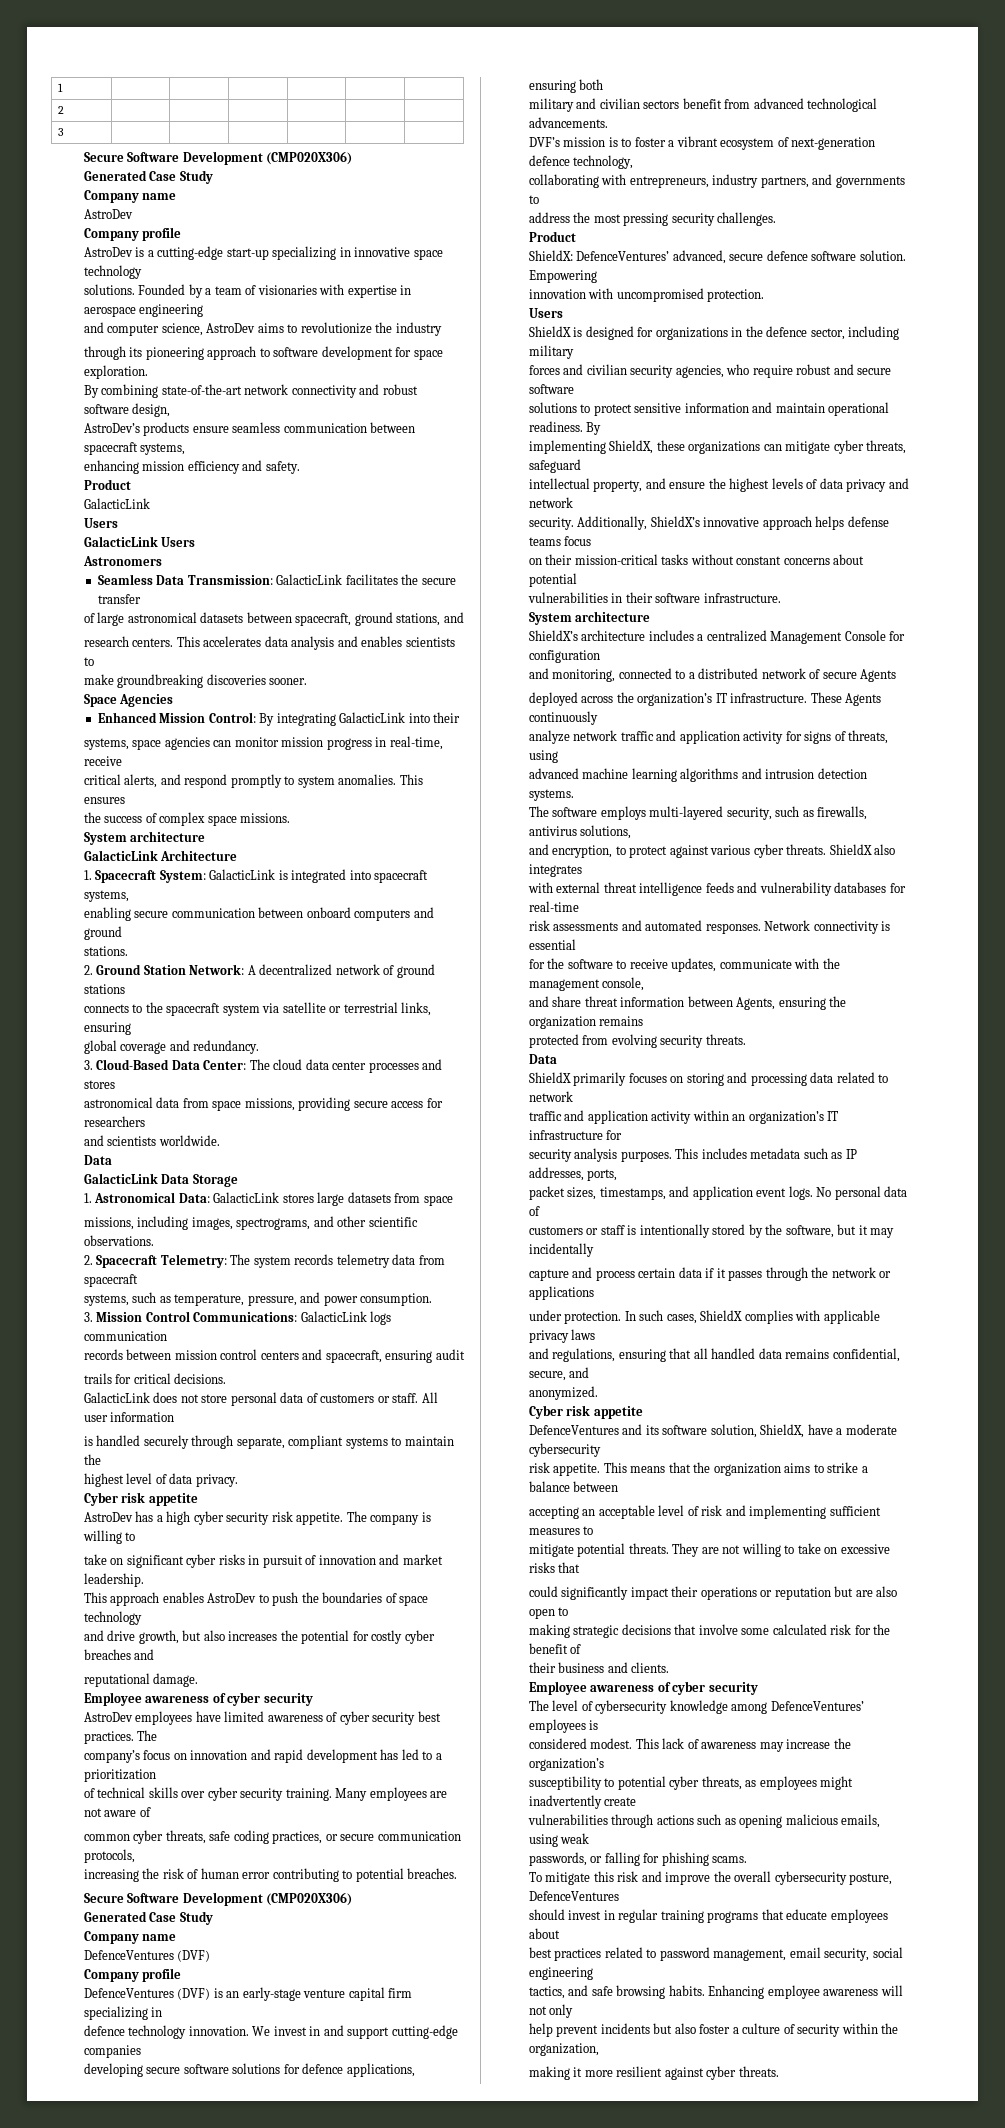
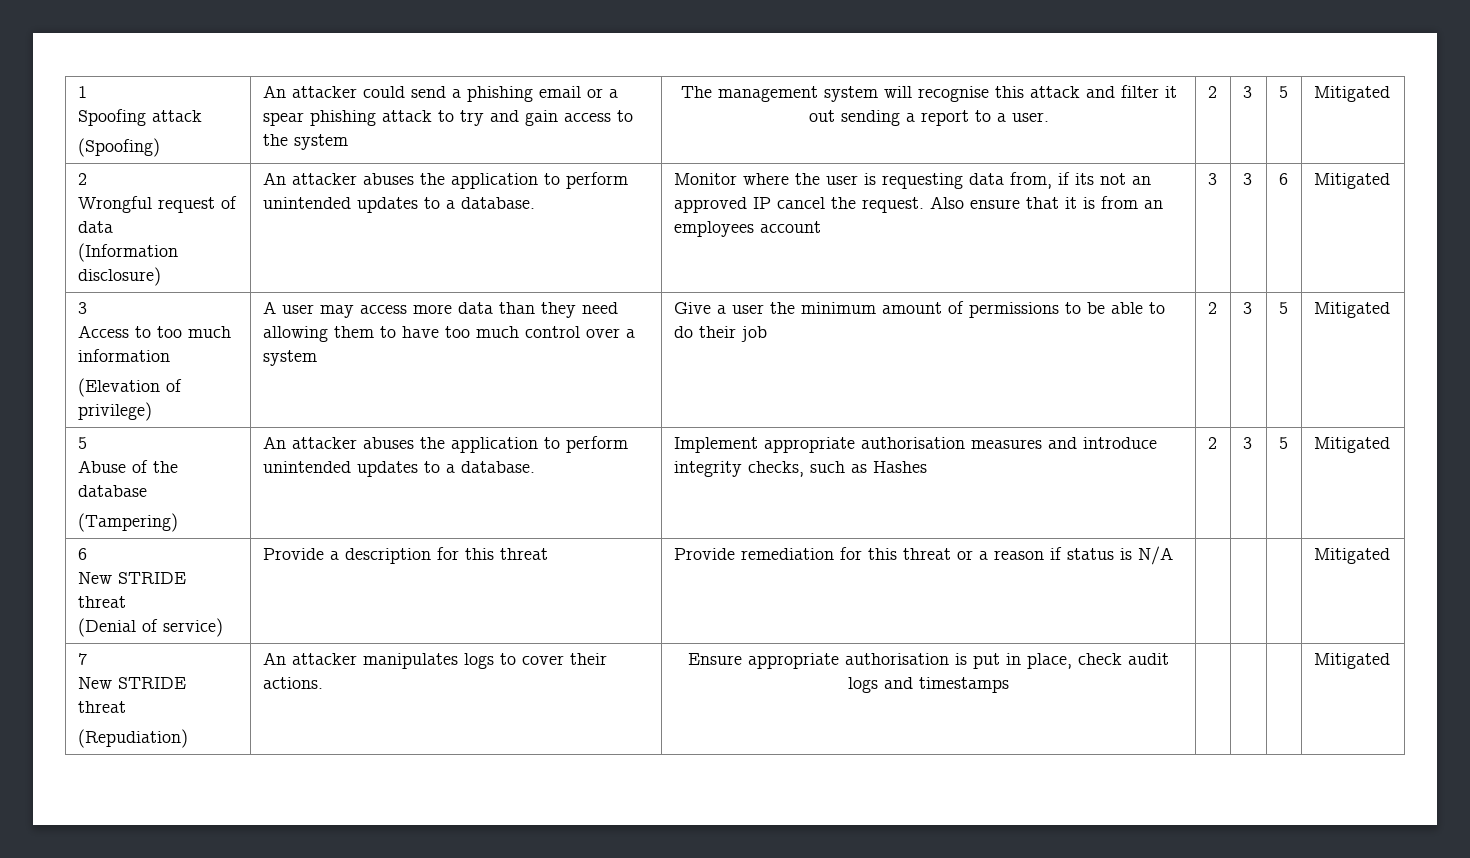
[58,83,64,92] [58,106,65,114] [58,128,65,136] [83,151,353,165] [83,170,213,184] [83,190,177,203] [83,209,133,219] [83,227,182,241] [83,246,443,260] [83,265,142,279] [83,284,412,298] [83,304,204,317] [83,322,442,336] [83,346,443,360] [83,365,148,379] [83,384,418,398] [83,403,171,417] [83,422,416,436] [83,442,186,455] [83,460,300,474] [83,479,131,490] [83,498,150,509] [83,518,118,528] [83,536,196,547] [82,556,162,566] [97,574,456,585] [97,594,141,604] [83,612,464,626] [83,636,455,650] [83,657,94,666] [83,674,308,688] [83,694,174,707] [97,712,461,726] [83,736,443,750] [83,756,122,766] [83,774,423,788] [83,797,125,804] [83,812,291,826] [83,831,206,845] [83,850,238,861] [83,869,429,883] [83,890,129,902] [83,907,434,921] [83,926,122,940] [83,946,128,956] [83,964,435,978] [83,984,125,994] [83,1002,432,1016] [83,1022,131,1035] [83,1040,260,1054] [83,1059,443,1073] [83,1080,115,1089] [83,1097,443,1111] [83,1116,145,1127] [83,1135,220,1146] [83,1155,112,1165] [83,1173,238,1187] [83,1192,453,1206] [83,1216,418,1230] [83,1235,154,1246] [83,1254,445,1268] [83,1274,138,1287] [83,1292,433,1306] [83,1311,392,1325] [83,1331,167,1341] [83,1349,465,1363] [83,1373,227,1384] [83,1392,438,1406] [83,1412,175,1422] [83,1435,454,1449] [83,1454,101,1465] [83,1473,238,1487] [83,1492,198,1506] [83,1511,431,1525] [82,1530,136,1544] [83,1554,443,1568] [83,1573,144,1587] [83,1592,429,1606] [83,1611,142,1625] [83,1630,435,1644] [83,1649,155,1660] [83,1673,199,1687] [83,1692,313,1706] [83,1711,441,1725] [83,1730,158,1744] [83,1749,442,1763] [83,1769,156,1782] [83,1787,448,1801] [83,1807,151,1817] [83,1830,461,1844] [83,1849,135,1863] [83,1868,458,1882] [83,1892,353,1906] [83,1911,213,1925] [83,1931,177,1944] [83,1950,211,1962] [83,1968,182,1982] [83,1987,413,2001] [83,2006,163,2020] [83,2025,458,2039] [83,2045,141,2058] [83,2063,415,2077] [528,79,604,93] [528,98,878,112] [528,117,608,128] [528,136,876,150] [528,155,634,169] [528,174,905,188] [528,195,539,204] [528,212,777,226] [528,231,576,242] [528,250,906,264] [528,270,597,283] [528,288,765,302] [528,308,563,318] [528,326,900,340] [528,345,574,359] [528,364,892,378] [528,384,574,394] [528,402,890,416] [528,421,602,435] [528,440,907,454] [528,459,581,473] [528,478,909,492] [528,497,573,508] [528,516,889,530] [528,536,592,546] [528,554,865,565] [528,573,577,587] [527,592,781,603] [528,611,651,625] [528,630,906,644] [528,650,600,663] [528,668,897,682] [528,692,882,706] [528,711,598,725] [528,730,889,744] [528,750,558,763] [528,768,867,782] [528,789,574,801] [528,806,868,820] [528,825,632,839] [528,844,896,858] [528,864,582,877] [527,882,906,896] [528,901,579,912] [528,920,891,934] [528,939,576,950] [528,958,840,972] [528,977,645,991] [528,996,847,1010] [528,1016,644,1029] [528,1034,746,1048] [528,1054,557,1064] [528,1072,889,1086] [528,1091,573,1102] [528,1110,839,1124] [528,1130,623,1140] [528,1148,857,1162] [528,1167,618,1181] [528,1186,908,1200] [528,1206,540,1216] [528,1224,895,1238] [528,1243,594,1257] [528,1267,892,1281] [528,1286,594,1300] [528,1310,880,1324] [528,1329,596,1343] [528,1348,900,1362] [528,1367,590,1381] [528,1386,598,1400] [528,1405,643,1419] [528,1424,897,1438] [528,1443,601,1457] [528,1462,868,1476] [528,1481,619,1492] [528,1505,881,1519] [528,1526,594,1535] [528,1543,890,1557] [528,1562,581,1573] [528,1586,898,1600] [528,1607,569,1619] [528,1624,891,1638] [528,1643,582,1654] [528,1662,670,1673] [528,1681,758,1695] [528,1700,864,1714] [528,1719,599,1733] [528,1738,851,1752] [528,1758,604,1771] [528,1776,854,1790] [528,1795,637,1809] [527,1814,881,1828] [528,1833,590,1847] [528,1852,748,1866] [528,1871,893,1885] [528,1891,619,1901] [528,1909,888,1923] [528,1928,560,1939] [528,1947,903,1961] [528,1967,593,1980] [528,1985,903,1999] [528,2004,574,2018] [528,2023,899,2037] [528,2043,599,2056] [528,2066,779,2080] 1 | | | | | | // 2 | | | | | | // 3 | | | | | | // Secure Software Development (CMP020X306) // Generated Case Study // Company name // AstroDev // Company profile // AstroDev is a cutting-edge start-up specializing in innovative space technology // solutions. Founded by a team of visionaries with expertise in aerospace engineering // and computer science, AstroDev aims to revolutionize the industry // through its pioneering approach to software development for space exploration. // By combining state-of-the-art network connectivity and robust software design, // AstroDev’s products ensure seamless communication between spacecraft systems, // enhancing mission efficiency and safety. // Product // GalacticLink // Users // GalacticLink Users // Astronomers // Seamless Data Transmission: GalacticLink facilitates the secure transfer // of large astronomical datasets between spacecraft, ground stations, and // research centers. This accelerates data analysis and enables scientists to // make groundbreaking discoveries sooner. // Space Agencies // Enhanced Mission Control: By integrating GalacticLink into their // systems, space agencies can monitor mission progress in real-time, receive // critical alerts, and respond promptly to system anomalies. This ensures // the success of complex space missions. // System architecture // GalacticLink Architecture // 1. Spacecraft System: GalacticLink is integrated into spacecraft systems, // enabling secure communication between onboard computers and ground // stations. // 2. Ground Station Network: A decentralized network of ground stations // connects to the spacecraft system via satellite or terrestrial links, ensuring // global coverage and redundancy. // 3. Cloud-Based Data Center: The cloud data center processes and stores // astronomical data from space missions, providing secure access for researchers // and scientists worldwide. // Data // GalacticLink Data Storage // 1. Astronomical Data: GalacticLink stores large datasets from space // missions, including images, spectrograms, and other scientific observations. // 2. Spacecraft Telemetry: The system records telemetry data from spacecraft // systems, such as temperature, pressure, and power consumption. // 3. Mission Control Communications: GalacticLink logs communication // records between mission control centers and spacecraft, ensuring audit // trails for critical decisions. // GalacticLink does not store personal data of customers or staff. All user information // is handled securely through separate, compliant systems to maintain the // highest level of data privacy. // Cyber risk appetite // AstroDev has a high cyber security risk appetite. The company is willing to // take on significant cyber risks in pursuit of innovation and market leadership. // This approach enables AstroDev to push the boundaries of space technology // and drive growth, but also increases the potential for costly cyber breaches and // reputational damage. // Employee awareness of cyber security // AstroDev employees have limited awareness of cyber security best practices. The // company’s focus on innovation and rapid development has led to a prioritization // of technical skills over cyber security training. Many employees are not aware of // common cyber threats, safe coding practices, or secure communication protocols, // increasing the risk of human error contributing to potential breaches. // Secure Software Development (CMP020X306) // Generated Case Study // Company name // DefenceVentures (DVF) // Company profile // DefenceVentures (DVF) is an early-stage venture capital firm specializing in // defence technology innovation. We invest in and support cutting-edge companies // developing secure software solutions for defence applications, ensuring both // military and civilian sectors benefit from advanced technological advancements. // DVF’s mission is to foster a vibrant ecosystem of next-generation defence technology, // collaborating with entrepreneurs, industry partners, and governments to // address the most pressing security challenges. // Product // ShieldX: DefenceVentures’ advanced, secure defence software solution. Empowering // innovation with uncompromised protection. // Users // ShieldX is designed for organizations in the defence sector, including military // forces and civilian security agencies, who require robust and secure software // solutions to protect sensitive information and maintain operational readiness. By // implementing ShieldX, these organizations can mitigate cyber threats, safeguard // intellectual property, and ensure the highest levels of data privacy and network // security. Additionally, ShieldX’s innovative approach helps defense teams focus // on their mission-critical tasks without constant concerns about potential // vulnerabilities in their software infrastructure. // System architecture // ShieldX’s architecture includes a centralized Management Console for configuration // and monitoring, connected to a distributed network of secure Agents // deployed across the organization’s IT infrastructure. These Agents continuously // analyze network traffic and application activity for signs of threats, using // advanced machine learning algorithms and intrusion detection systems. // The software employs multi-layered security, such as firewalls, antivirus solutions, // and encryption, to protect against various cyber threats. ShieldX also integrates // with external threat intelligence feeds and vulnerability databases for real-time // risk assessments and automated responses. Network connectivity is essential // for the software to receive updates, communicate with the management console, // and share threat information between Agents, ensuring the organization remains // protected from evolving security threats. // Data // ShieldX primarily focuses on storing and processing data related to network // traffic and application activity within an organization’s IT infrastructure for // security analysis purposes. This includes metadata such as IP addresses, ports, // packet sizes, timestamps, and application event logs. No personal data of // customers or staff is intentionally stored by the software, but it may incidentally // capture and process certain data if it passes through the network or applications // under protection. In such cases, ShieldX complies with applicable privacy laws // and regulations, ensuring that all handled data remains confidential, secure, and // anonymized. // Cyber risk appetite // DefenceVentures and its software solution, ShieldX, have a moderate cybersecurity // risk appetite. This means that the organization aims to strike a balance between // accepting an acceptable level of risk and implementing sufficient measures to // mitigate potential threats. They are not willing to take on excessive risks that // could significantly impact their operations or reputation but are also open to // making strategic decisions that involve some calculated risk for the benefit of // their business and clients. // Employee awareness of cyber security // The level of cybersecurity knowledge among DefenceVentures’ employees is // considered modest. This lack of awareness may increase the organization’s // susceptibility to potential cyber threats, as employees might inadvertently create // vulnerabilities through actions such as opening malicious emails, using weak // passwords, or falling for phishing scams. // To mitigate this risk and improve the overall cybersecurity posture, DefenceVentures // should invest in regular training programs that educate employees about // best practices related to password management, email security, social engineering // tactics, and safe browsing habits. Enhancing employee awareness will not only // help prevent incidents but also foster a culture of security within the organization, // making it more resilient against cyber threats. -> [77,86,87,98] [77,109,202,126] [77,138,160,157] [262,85,618,102] [262,110,633,126] [262,134,348,150] [680,85,1177,102] [808,110,1049,126] [1207,86,1217,98] [1242,86,1252,98] [1278,86,1288,98] [1313,86,1390,102] [77,173,87,185] [77,196,237,213] [77,221,113,233] [77,243,178,262] [77,267,161,286] [262,172,628,189] [262,197,535,213] [673,172,1151,189] [673,196,1163,213] [673,221,821,237] [1207,173,1217,185] [1242,173,1252,185] [1278,173,1288,185] [1313,173,1390,189] [77,302,87,314] [77,325,231,338] [77,349,170,362] [77,378,182,397] [77,402,152,421] [262,301,618,318] [262,326,635,342] [262,350,317,366] [673,301,1165,318] [673,326,767,342] [1207,302,1217,314] [1242,302,1252,314] [1278,302,1288,314] [1313,302,1390,318] [77,437,87,449] [77,460,178,473] [77,485,147,497] [77,513,178,532] [262,436,628,453] [262,461,535,477] [673,437,1157,453] [673,461,927,477] [1207,437,1217,449] [1242,437,1252,449] [1278,437,1288,449] [1313,437,1390,453] [77,548,87,560] [77,572,186,584] [77,596,126,608] [77,618,223,637] [262,547,548,564] [673,546,1173,565] [1313,548,1390,564] [77,653,87,665] [77,677,186,689] [77,701,126,713] [77,729,188,748] [262,652,607,669] [262,677,323,689] [688,653,1169,669] [848,677,1010,693] [1313,653,1390,669] 1 // Spoofing attack // (Spoofing) | An attacker could send a phishing email or a spear phishing attack to try and gain access to the system | The management system will recognise this attack and filter it out sending a report to a user. | 2 | 3 | 5 | Mitigated // 2 // Wrongful request of data // (Information disclosure) | An attacker abuses the application to perform unintended updates to a database. | Monitor where the user is requesting data from, if its not an approved IP cancel the request. Also ensure that it is from an employees account | 3 | 3 | 6 | Mitigated // 3 // Access to too much information // (Elevation of privilege) | A user may access more data than they need allowing them to have too much control over a system | Give a user the minimum amount of permissions to be able to do their job | 2 | 3 | 5 | Mitigated // 5 // Abuse of the database // (Tampering) | An attacker abuses the application to perform unintended updates to a database. | Implement appropriate authorisation measures and introduce integrity checks, such as Hashes | 2 | 3 | 5 | Mitigated // 6 // New STRIDE threat // (Denial of service) | Provide a description for this threat | Provide remediation for this threat or a reason if status is N/A | | | | Mitigated // 7 // New STRIDE threat // (Repudiation) | An attacker manipulates logs to cover their actions. | Ensure appropriate authorisation is put in place, check audit logs and timestamps | | | | Mitigated

